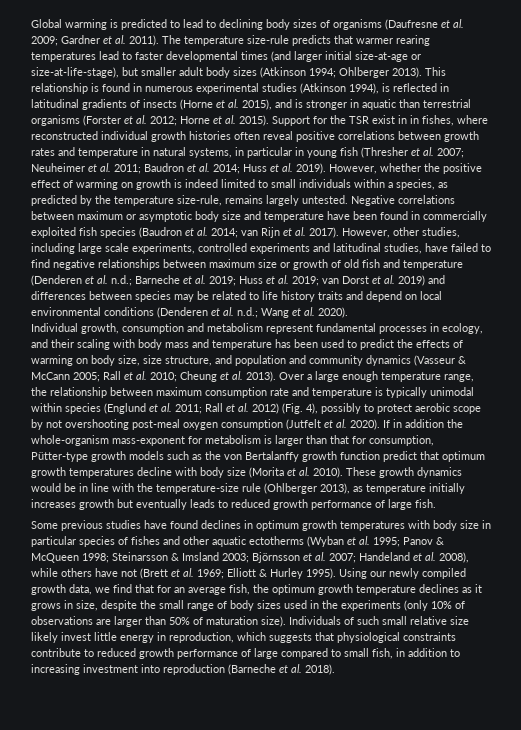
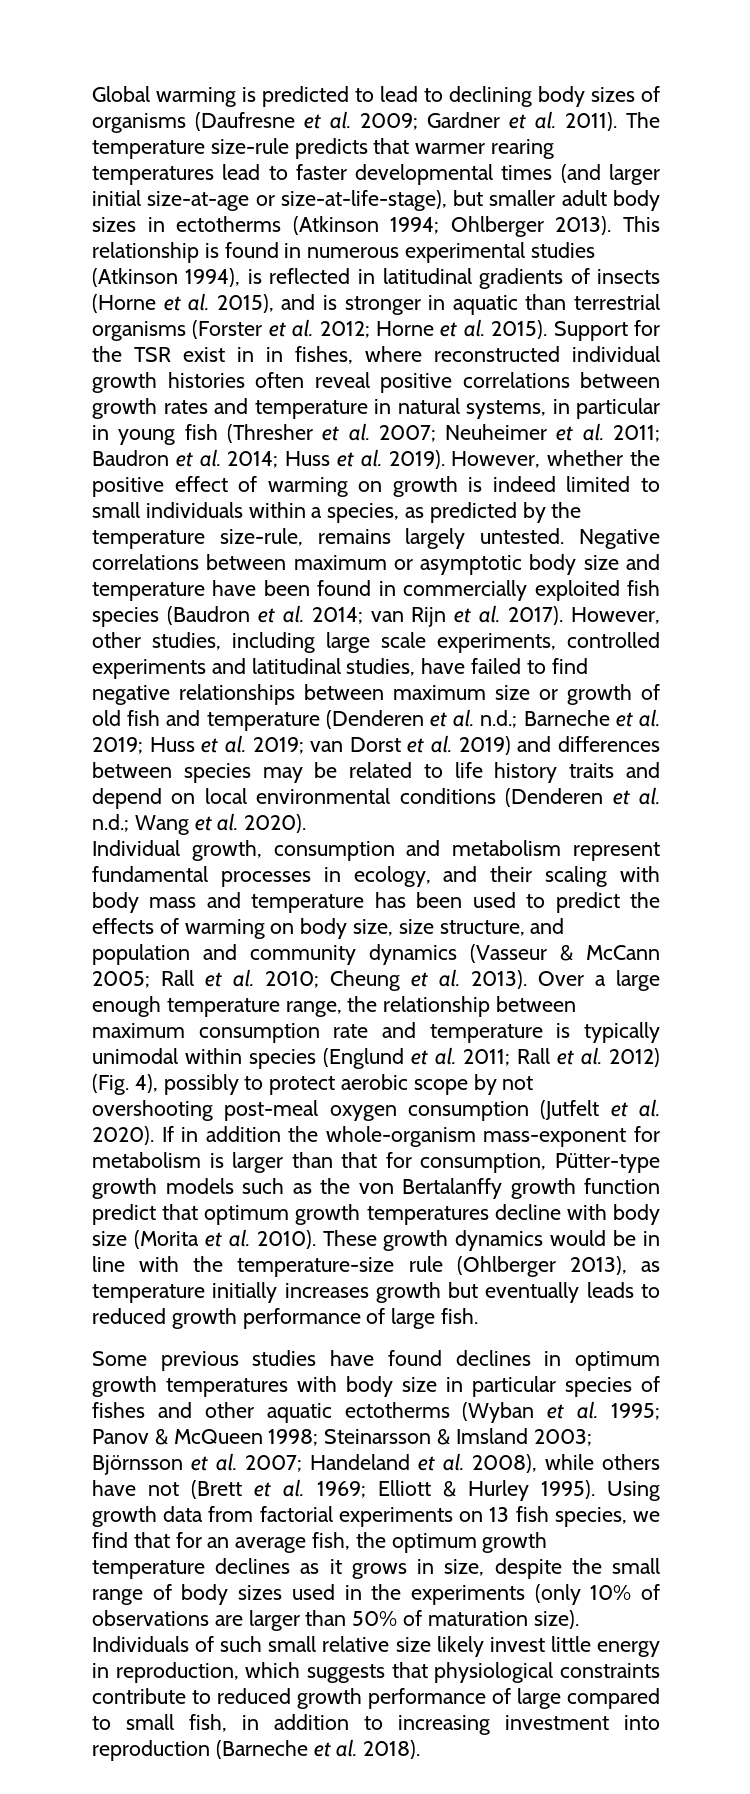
(257, 71) none -> [147,216,282,232] in ectotherms
[370,568,466,579] [31,584,92,595] our newly compiled growth data, -> [92,1506,627,1527] growth data from factorial experiments on 13 fish species,

